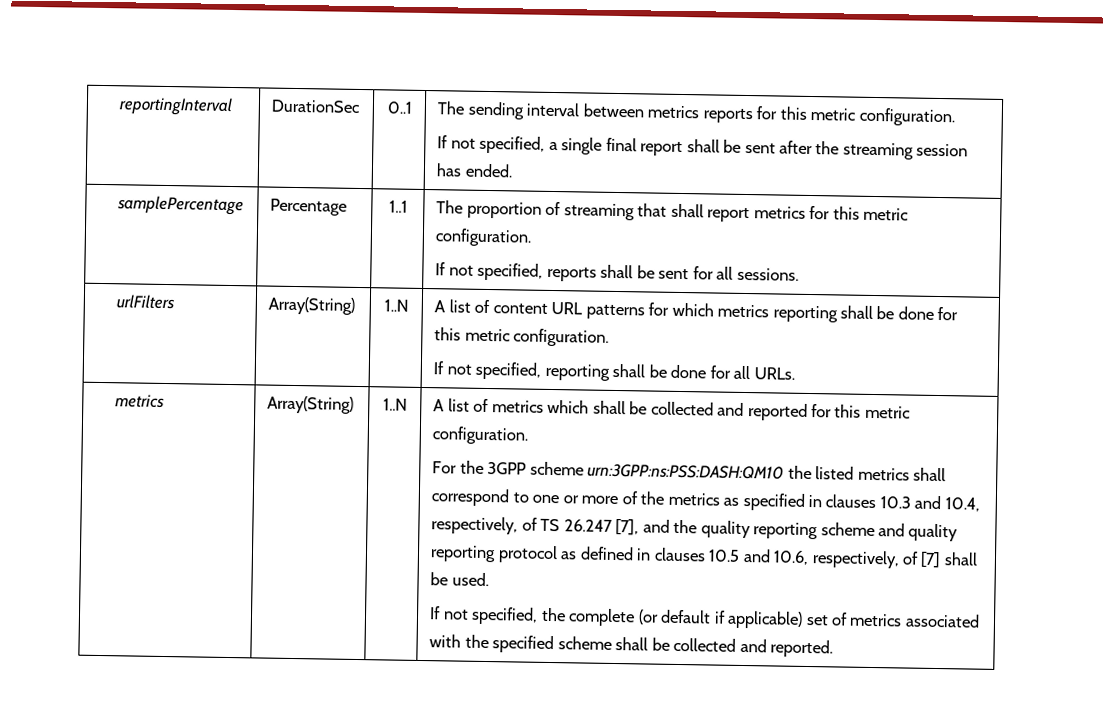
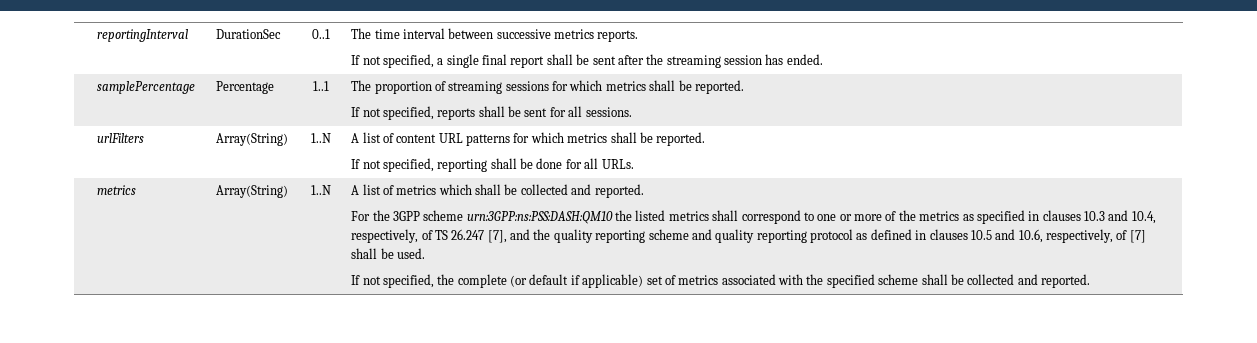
[467,101,525,120] sending -> [374,29,400,39] time
[647,105,955,127] metrics reports for this metric configuration. -> [496,29,639,42] successive metrics reports.
[637,203,909,223] [435,228,533,247] that shall report metrics for this metric configuration. -> [505,80,744,94] sessions for which metrics shall be reported.
[772,305,959,323] [434,327,610,347] reporting shall be done for this metric configuration. -> [610,132,706,146] shall be reported.
[747,403,911,421] [432,426,529,445] reported for this metric configuration. -> [594,184,644,198] reported.

